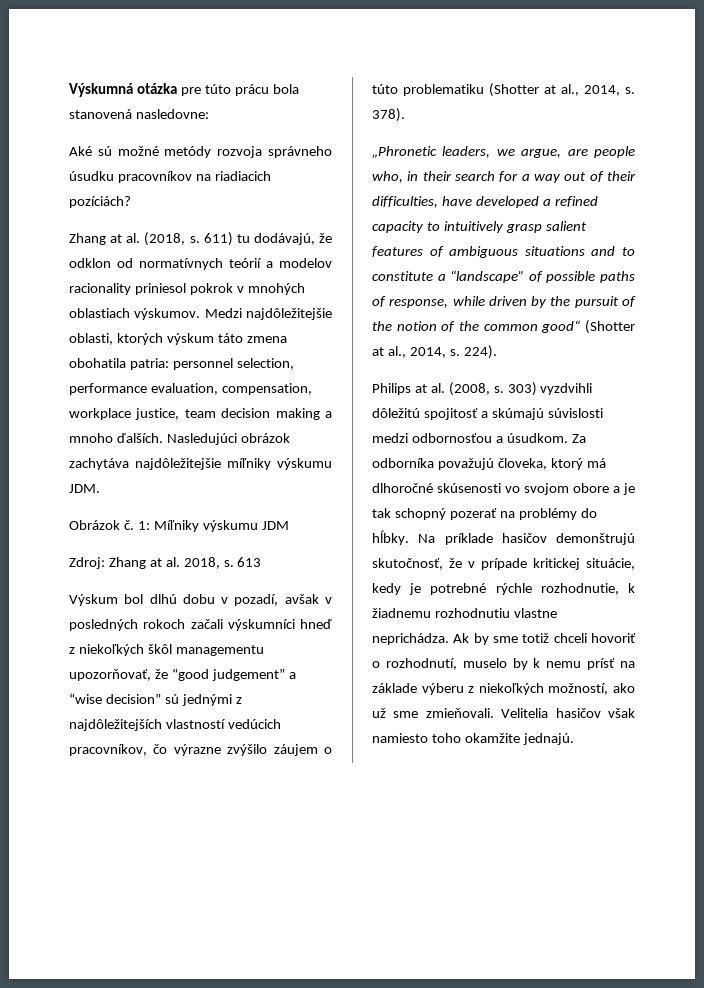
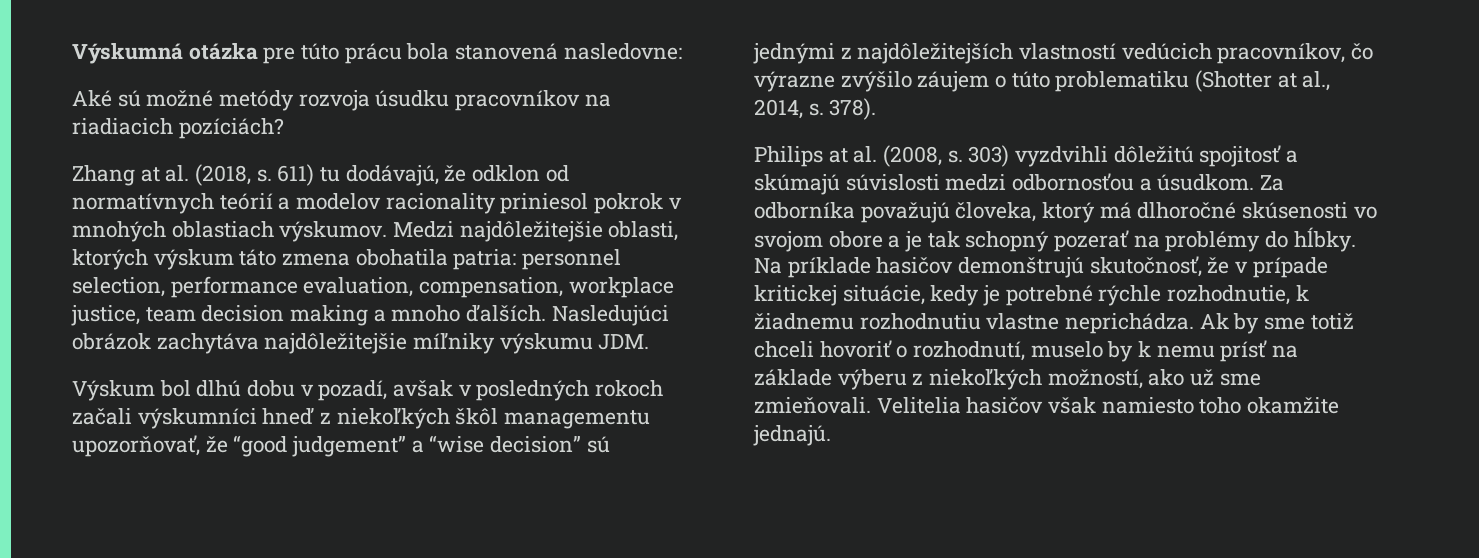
[268,146,332,158] správneho -> (370, 100) none
[69,520,289,532] [69,557,262,569] // Obrázok č. 1: Míľniky výskumu JDM // Zdroj: Zhang at al. 2018, s. 613 -> (650, 342) none
[372,146,635,158] [372,171,636,183] [372,196,598,208] [372,221,587,233] [372,246,635,258] [372,270,635,283] [372,296,636,308] [372,320,635,334] [372,345,497,359] // „Phronetic leaders, we argue, are people who, in their search for a way out of their difficulties, have developed a refined capacity to intuitively grasp salient features of ambiguous situations and to constitute a “landscape” of possible paths of response, while driven by the pursuit of the notion of the common good“ (Shotter at al., 2014, s. 224). -> (877, 109) none

